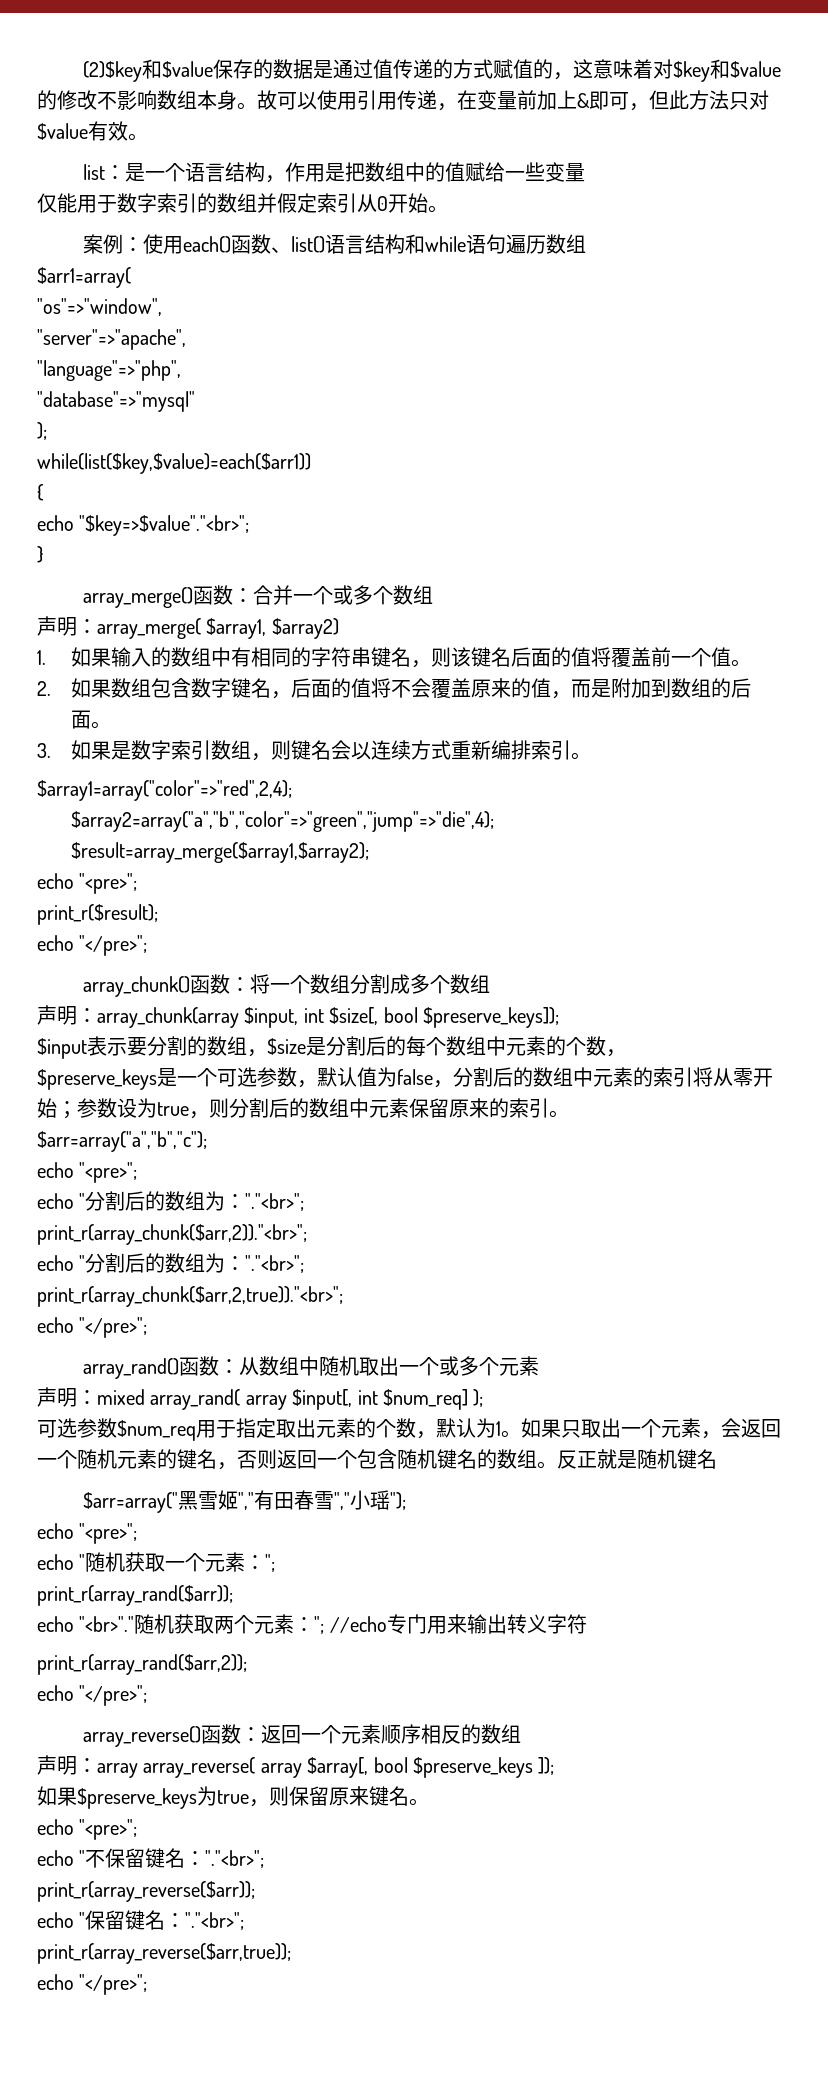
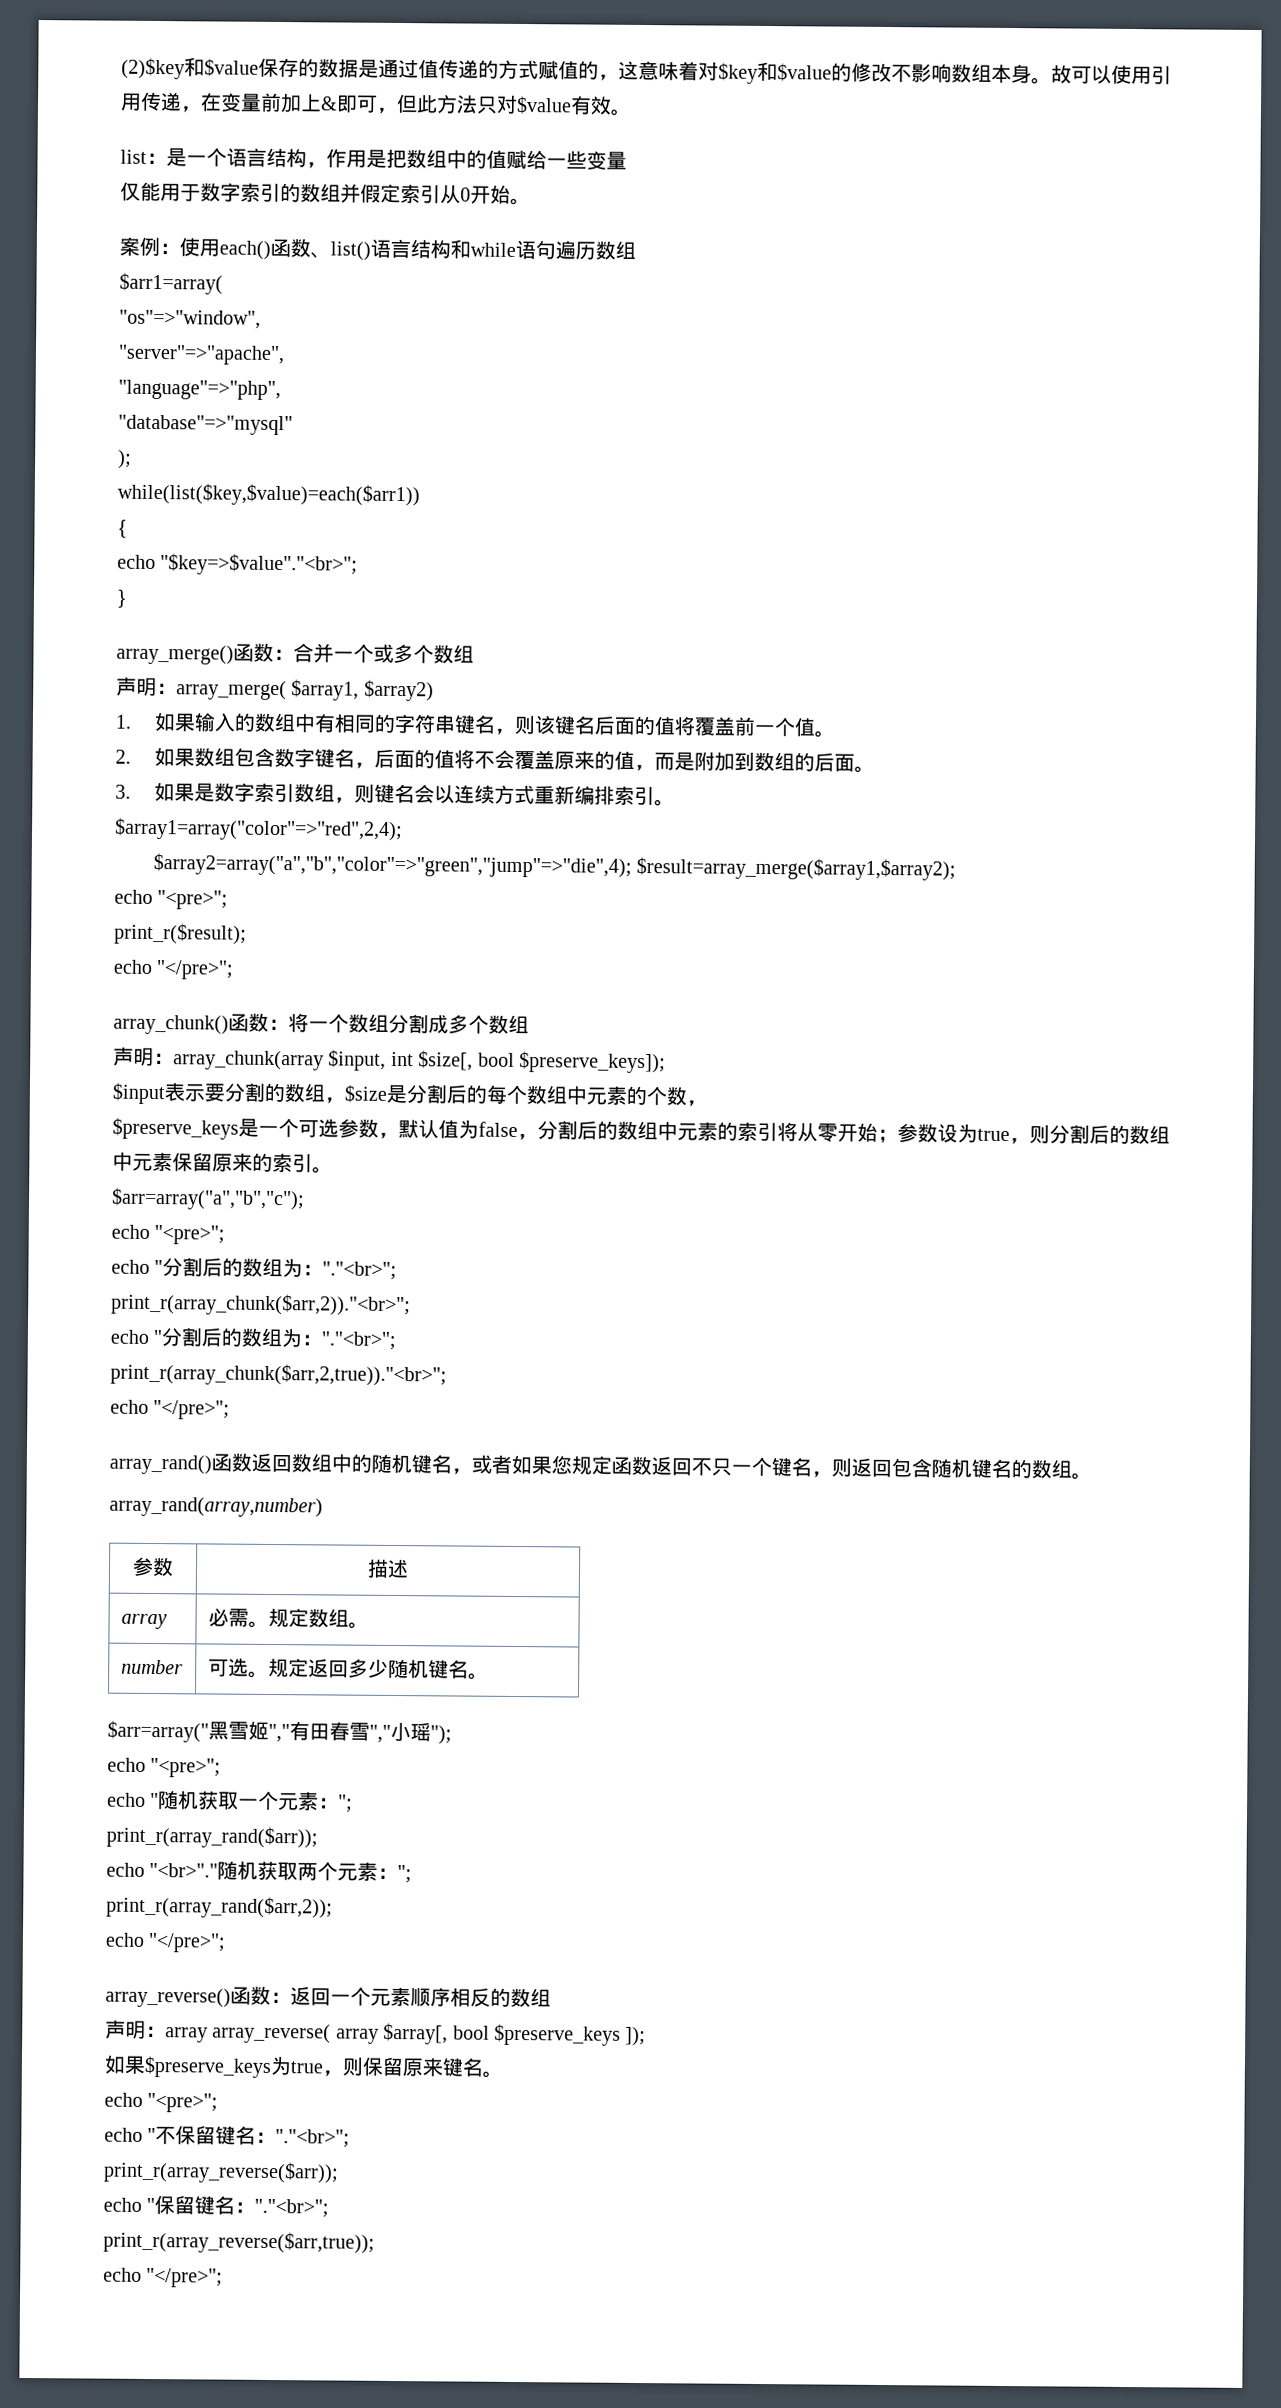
[219,1356,540,1376] [37,1387,484,1410] [37,1418,781,1441] [37,1449,357,1470] ：从数组中随机取出一个或多个元素 // 声明：mixed array_rand( array $input[, int $num_req] ); // 可选参数$num_req用于指定取出元素的个数，默认为1。如果只取出一个元素，会返回一个随机元素的键名，否则返回一个 -> [251,1452,892,1478] 返回数组中的随机键名，或者如果您规定函数返回不只一个键名，则返回
[557,1449,717,1469] 反正就是随机键名 -> [109,1496,323,1518] [132,1556,174,1577] [367,1558,410,1579] [120,1613,167,1630] [207,1607,369,1629] [120,1659,183,1675] [207,1657,489,1680] // array_rand(array,number) // 参数 | 描述 // array | 必需。规定数组。 // number | 可选。规定返回多少随机键名。
[329,1614,587,1634] //echo专门用来输出转义字符 -> (413, 1874) none

